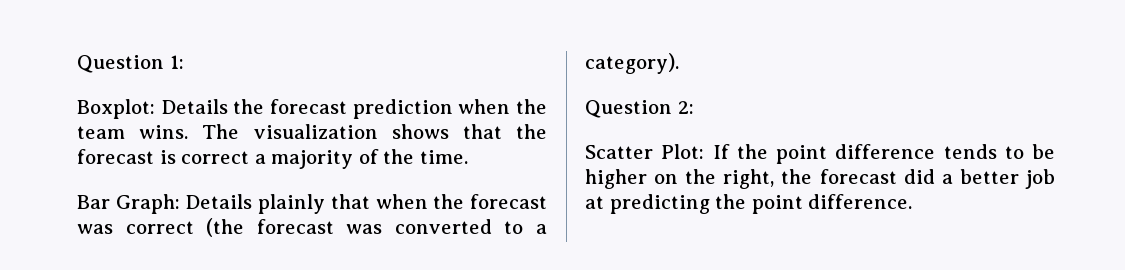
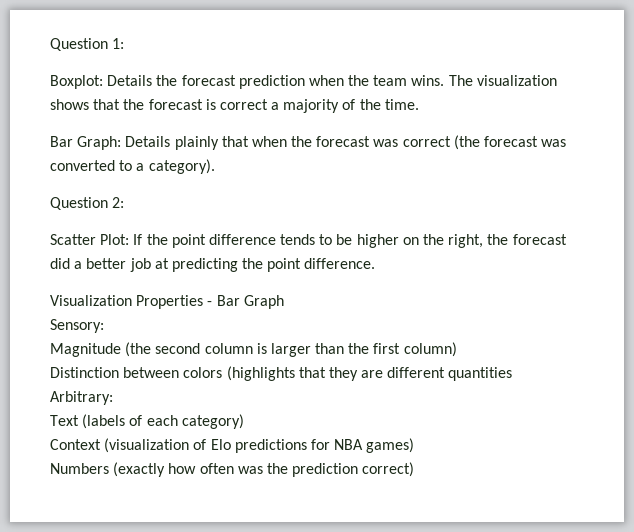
(913, 201) none -> [50,295,284,309] [50,319,104,333] [50,342,457,357] [50,366,513,381] [50,391,113,405] [50,414,244,429] [50,438,415,453] [50,462,415,477] // Visualization Properties - Bar Graph // Sensory: // Magnitude (the second column is larger than the first column) // Distinction between colors (highlights that they are different quantities // Arbitrary: // Text (labels of each category) // Context (visualization of Elo predictions for NBA games) // Numbers (exactly how often was the prediction correct)

